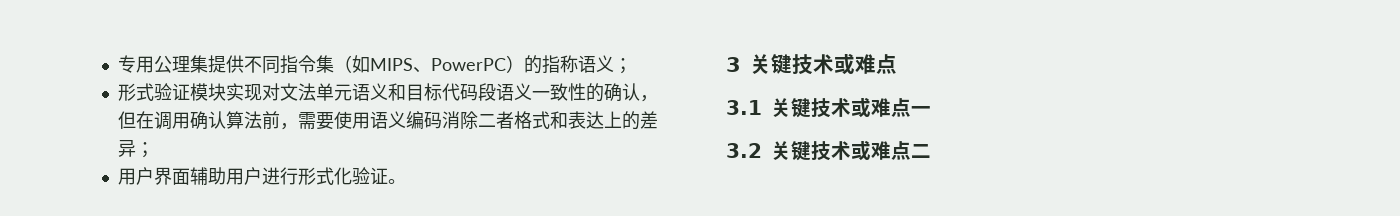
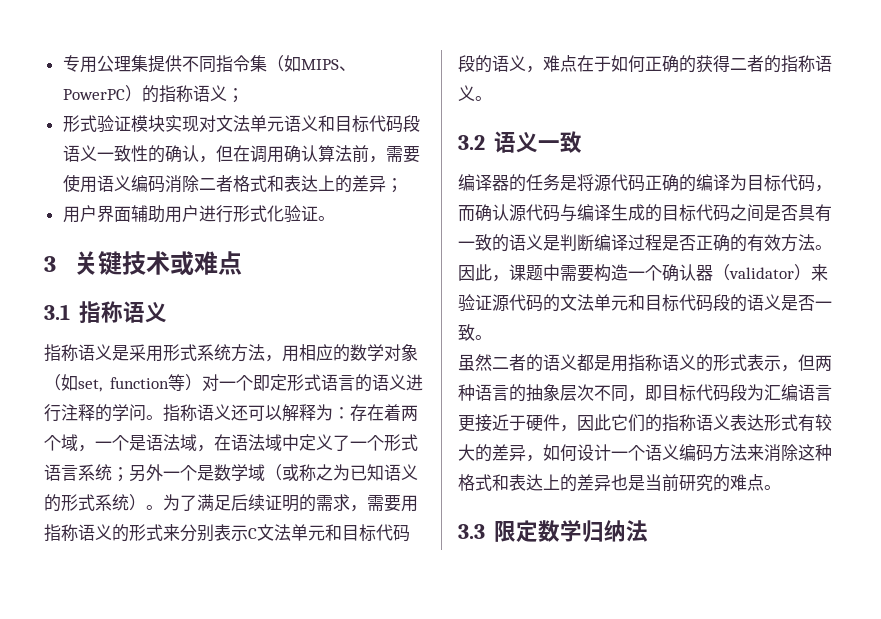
[771,97,931,118] [726,140,931,161] 关键技术或难点一 // 3.2关键技术或难点二 -> [78,301,167,323] [44,344,418,362] [44,374,423,392] [44,404,418,422] [44,434,418,452] [44,464,418,482] [44,494,418,512] [44,524,410,542] [458,55,832,73] [458,85,492,101] [458,131,582,153] [458,174,832,192] [458,204,832,222] [458,234,832,252] [458,264,828,282] [458,294,832,312] [458,324,492,341] [458,354,832,372] [458,384,832,402] [458,414,832,432] [458,444,832,462] [458,474,781,492] [458,520,648,543] 指称语义 // 指称语义是采用形式系统方法，用相应的数学对象（如set, function等）对一个即定形式语言的语义进行注释的学问。指称语义还可以解释为：存在着两个域，一个是语法域，在语法域中定义了一个形式语言系统；另外一个是数学域（或称之为已知语义的形式系统）。为了满足后续证明的需求，需要用指称语义的形式来分别表示C文法单元和目标代码段的语义，难点在于如何正确的获得二者的指称语义。 // 3.2语义一致 // 编译器的任务是将源代码正确的编译为目标代码，而确认源代码与编译生成的目标代码之间是否具有一致的语义是判断编译过程是否正确的有效方法。因此，课题中需要构造一个确认器（validator）来验证源代码的文法单元和目标代码段的语义是否一致。 // 虽然二者的语义都是用指称语义的形式表示，但两种语言的抽象层次不同，即目标代码段为汇编语言更接近于硬件，因此它们的指称语义表达形式有较大的差异，如何设计一个语义编码方法来消除这种格式和表达上的差异也是当前研究的难点。 // 3.3限定数学归纳法

